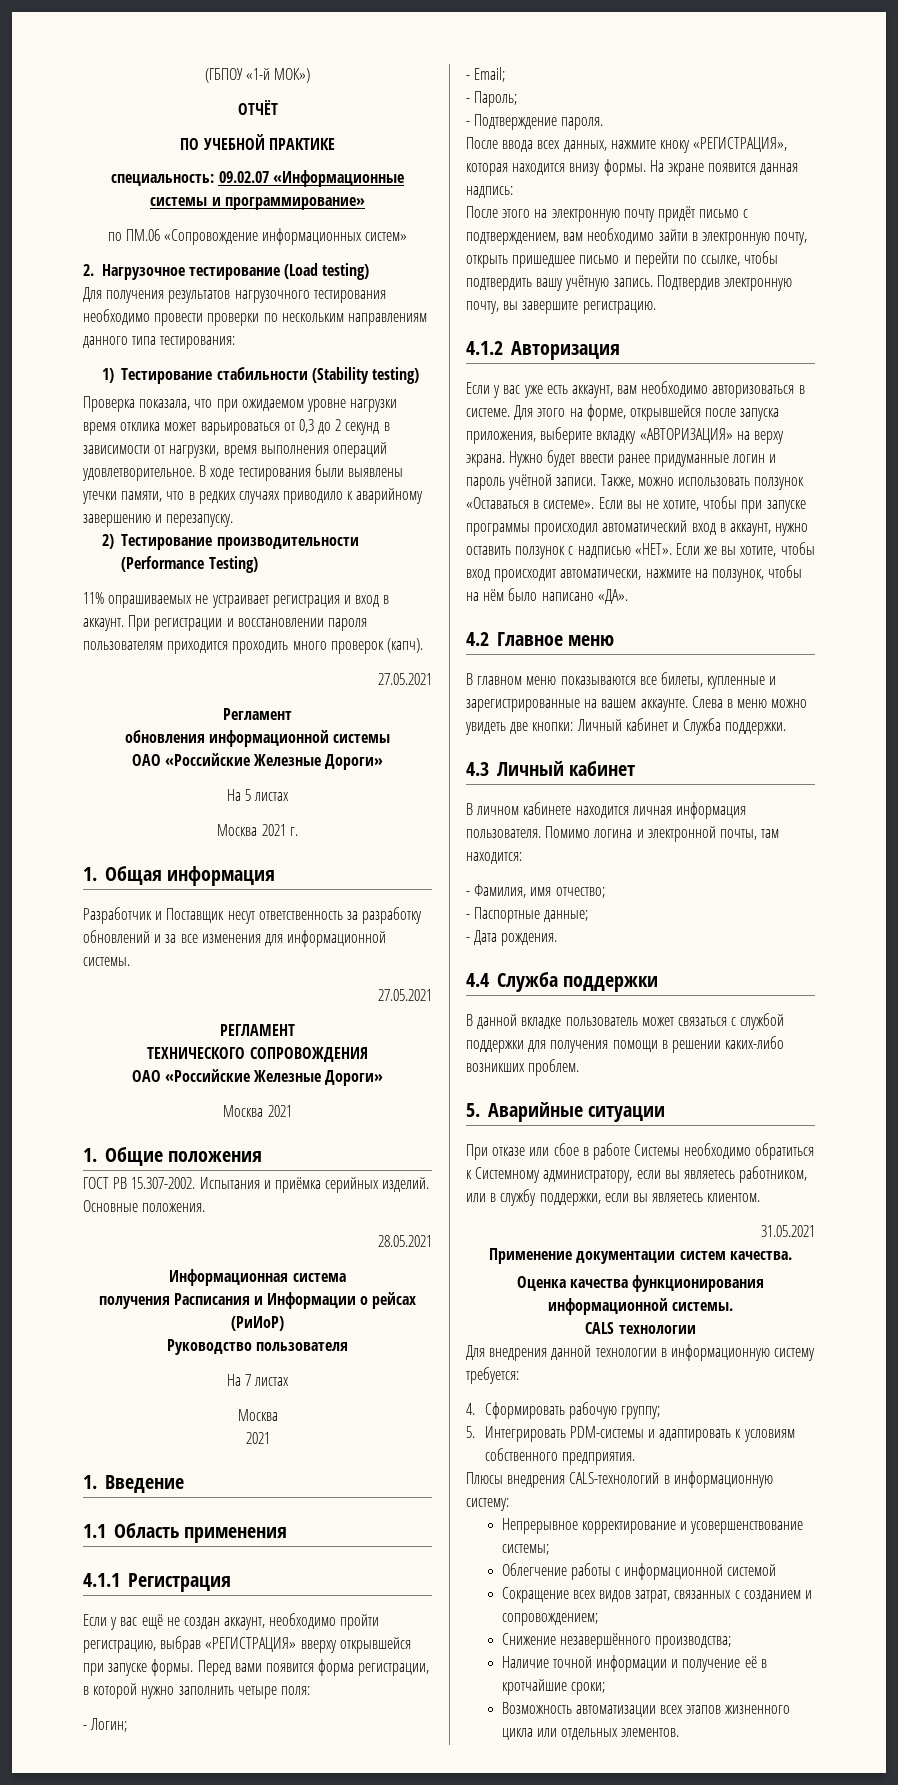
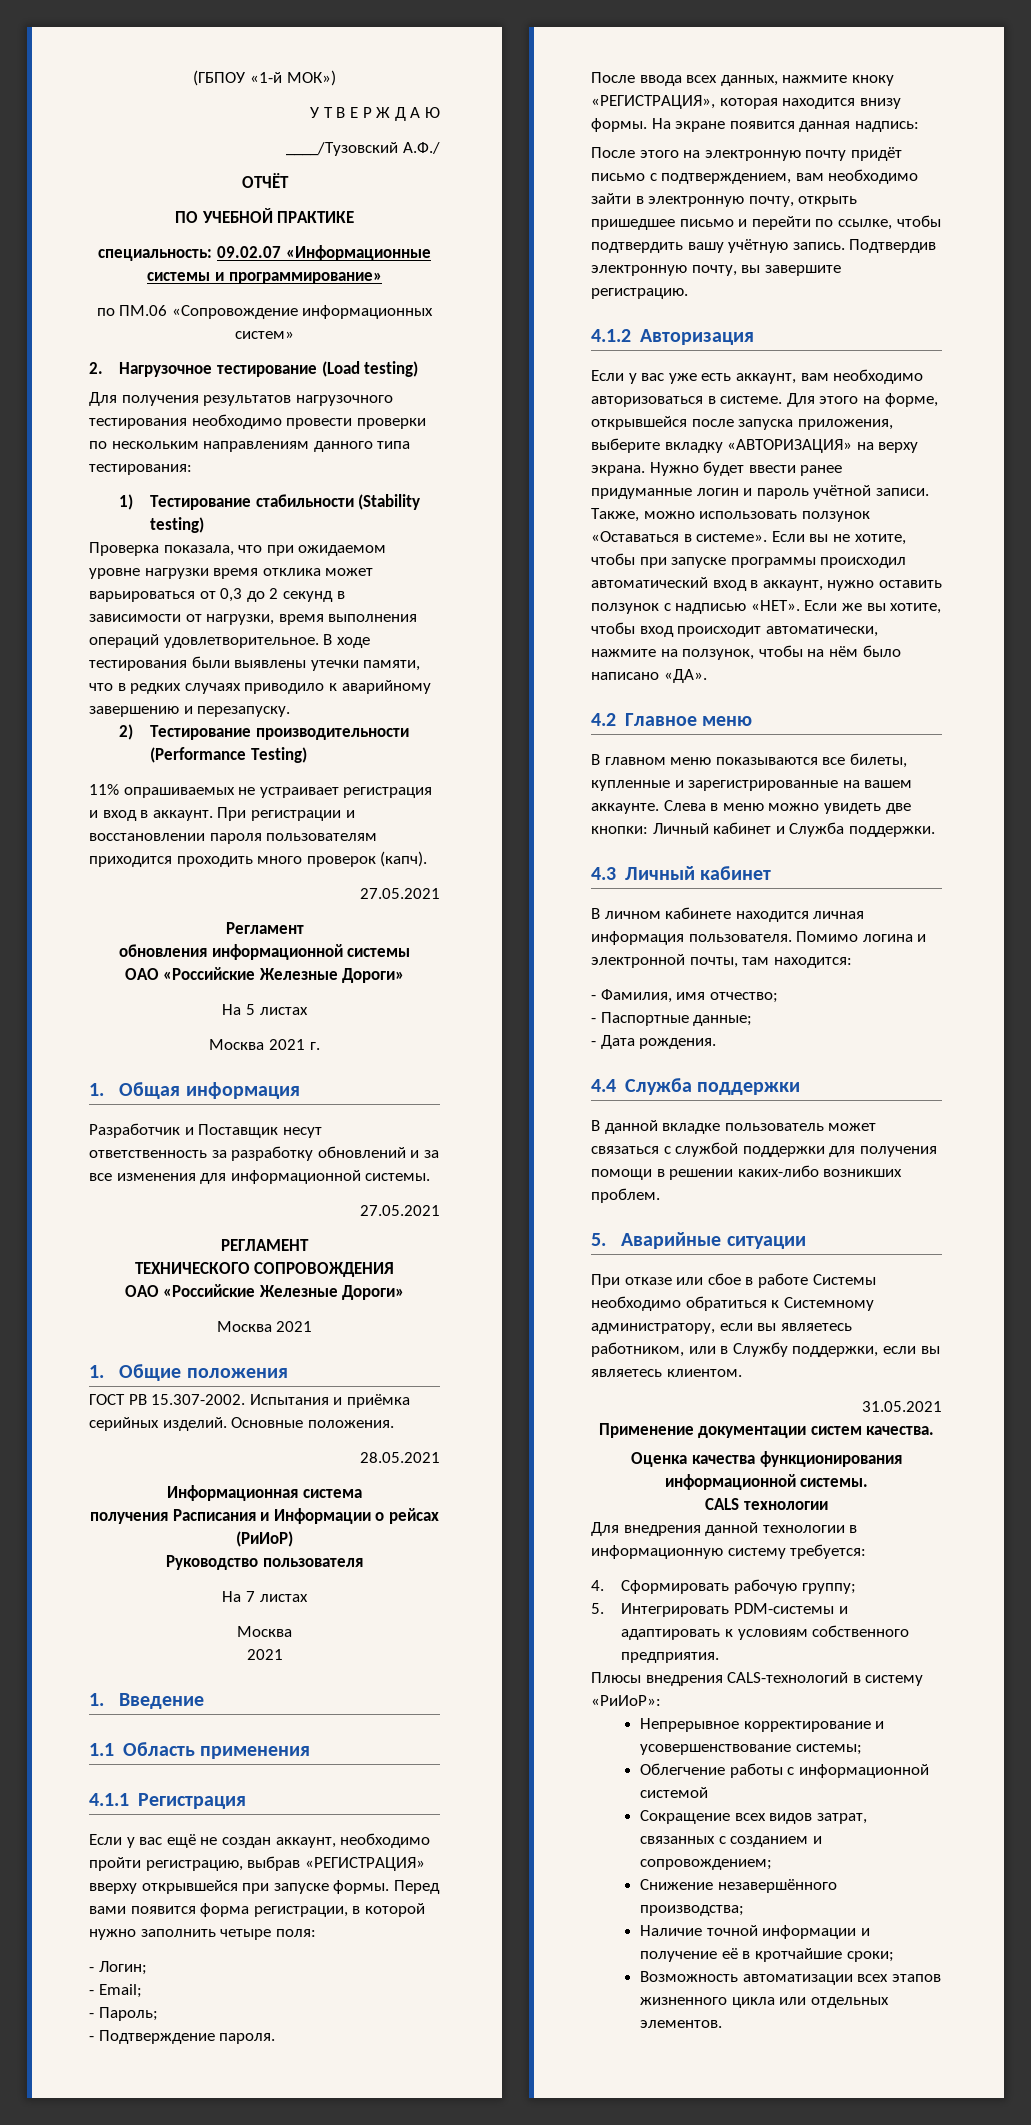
(311, 75) none -> [310,107,440,121] [286,142,440,156] // У Т В Е Р Ж Д А Ю // ____/Тузовский А.Ф./
[500,1189,537,1206] службу -> [732,1342,788,1357] Службу
[673,1471,773,1488] [466,1498,509,1511] информационную систему: -> [865,1675,924,1686] [591,1695,661,1706] систему «РиИоР»:

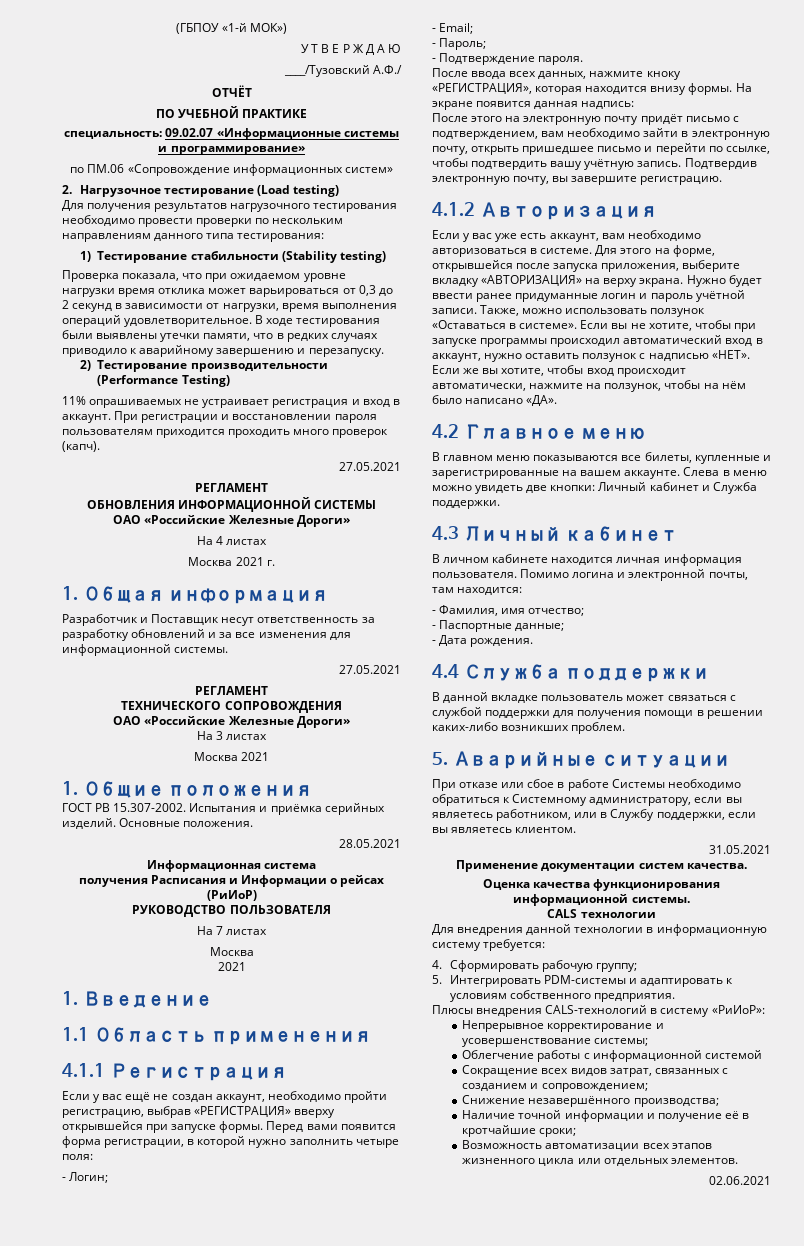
[225,922,304,934] [118,944,411,960] [124,967,405,983] [222,1004,255,1015] Регламент // обновления информационной системы // ОАО «Российские Железные Дороги» // На 5 -> [195,483,268,492] [86,497,377,512] [113,515,350,527] [196,536,223,545] РЕГЛАМЕНТ // ОБНОВЛЕНИЯ ИНФОРМАЦИОННОЙ СИСТЕМЫ // ОАО «Российские Железные Дороги» // На 4
(405, 1292) none -> [196,731,268,740] // На 3 листах
[166,1555,363,1570] Руководство пользователя -> [132,905,331,917] РУКОВОДСТВО ПОЛЬЗОВАТЕЛЯ
(723, 2024) none -> [709,1176,771,1185] // 02.06.2021

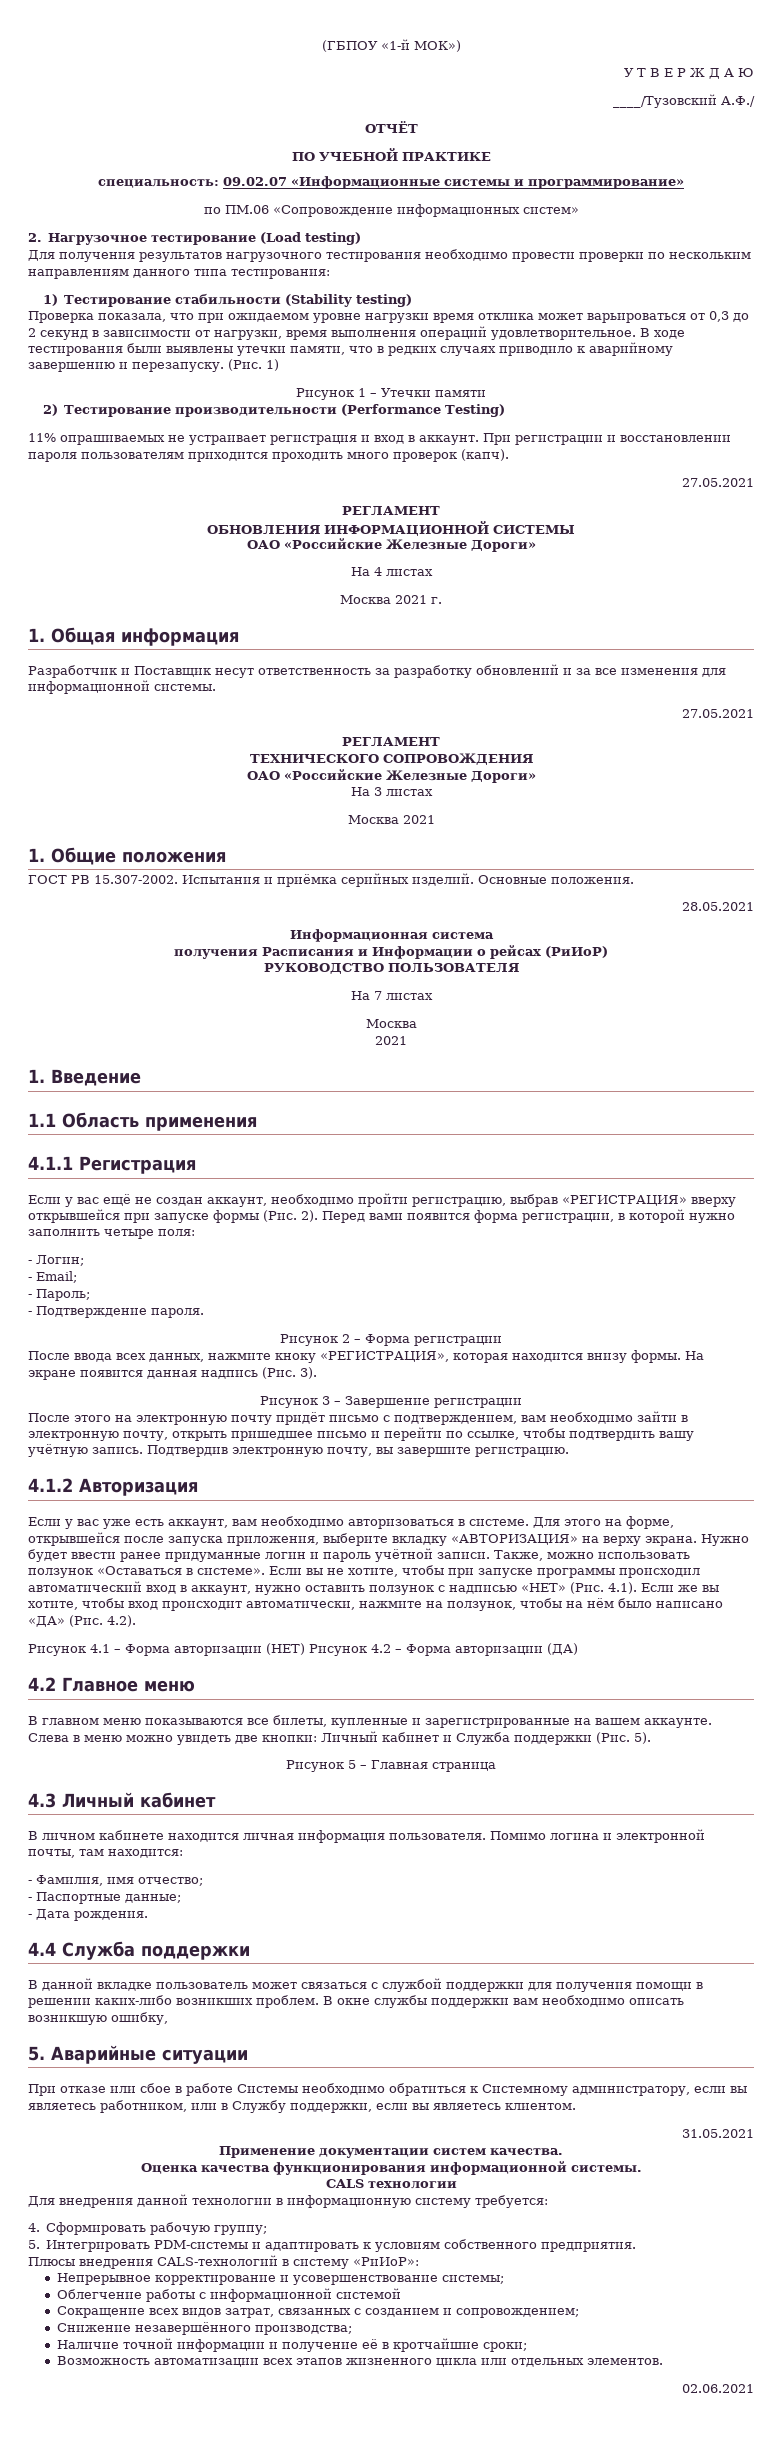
(384, 352) none -> [228,359,279,371] [296,388,486,400] (Рис. 1) // Рисунок 1 – Утечки памяти
[219,1121,264,1133] формы. -> [213,1210,318,1223] формы (Рис. 2).
(584, 60) none -> [280,1334,502,1346] // Рисунок 2 – Форма регистрации
[581,101,635,109] надпись: -> [201,1367,317,1379] [260,1396,522,1408] надпись (Рис. 3). // Рисунок 3 – Завершение регистрации
[711,350,750,359] «НЕТ». -> [521,1582,637,1594] «НЕТ» (Рис. 4.1).
[526,395,558,406] «ДА». -> [28,1615,136,1627] [28,1643,578,1656] «ДА» (Рис. 4.2). // Рисунок 4.1 – Форма авторизации (НЕТ) Рисунок 4.2 – Форма авторизации (ДА)
[432,500,500,509] поддержки. -> [514,1732,651,1745] [286,1760,496,1772] поддержки (Рис. 5). // Рисунок 5 – Главная страница
(626, 728) none -> [323,1995,684,2008] [28,2012,168,2025] В окне службы поддержки вам необходимо описать возникшую ошибку,

